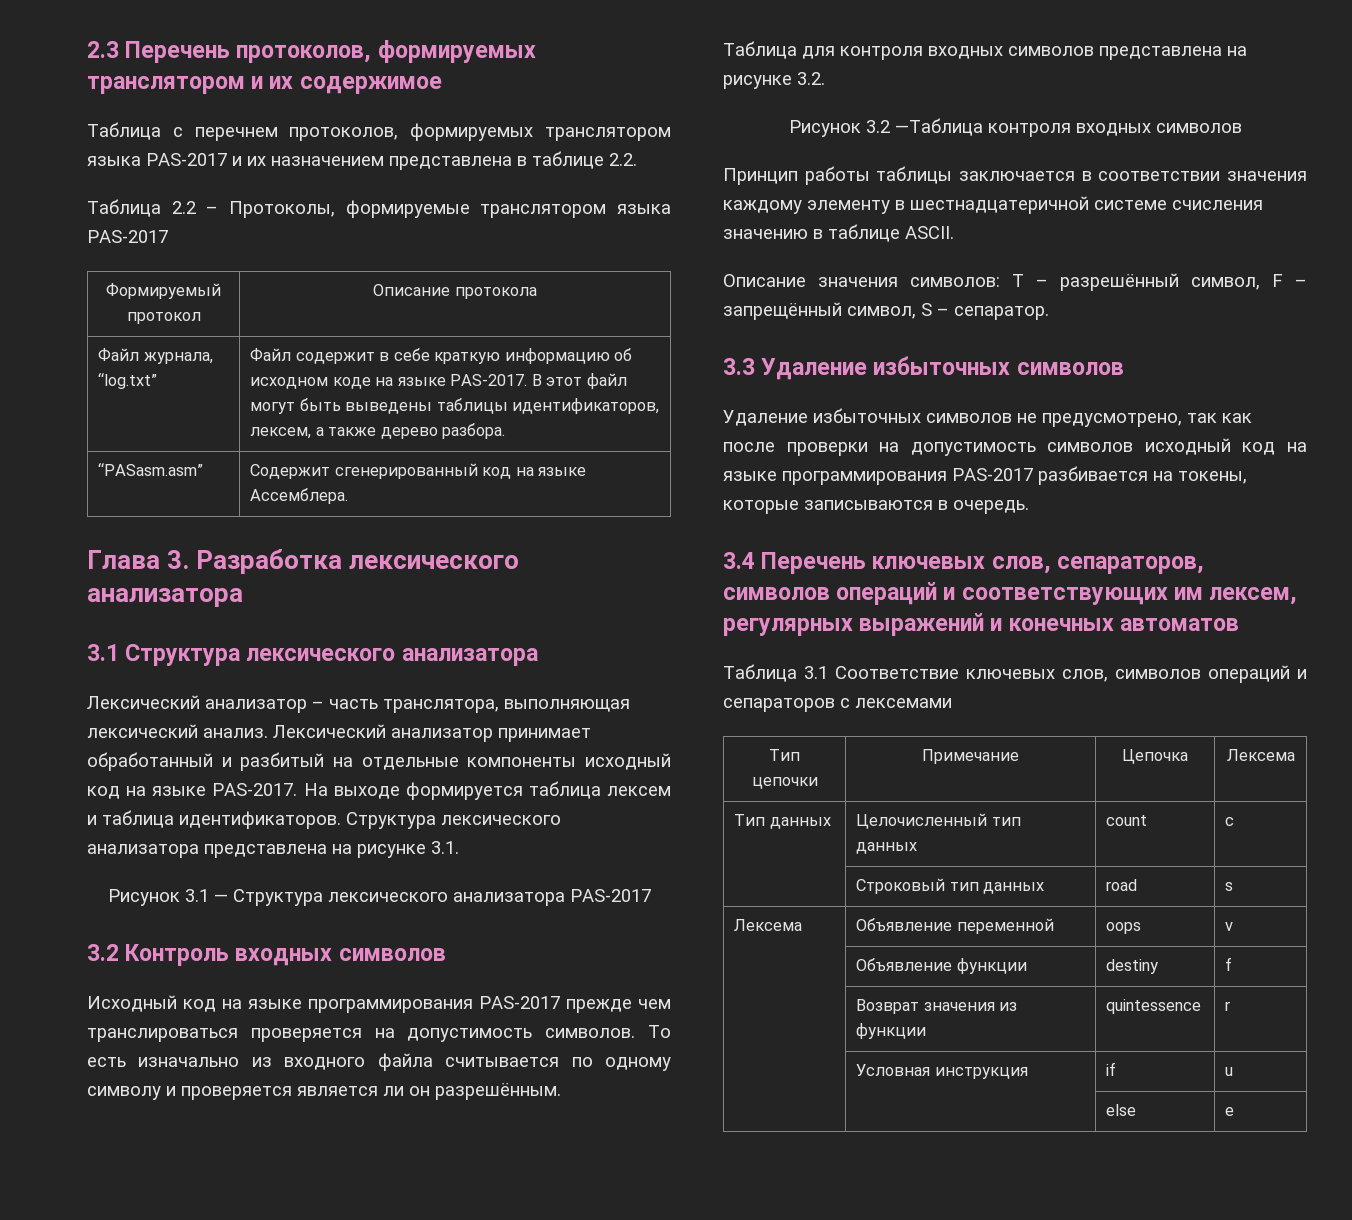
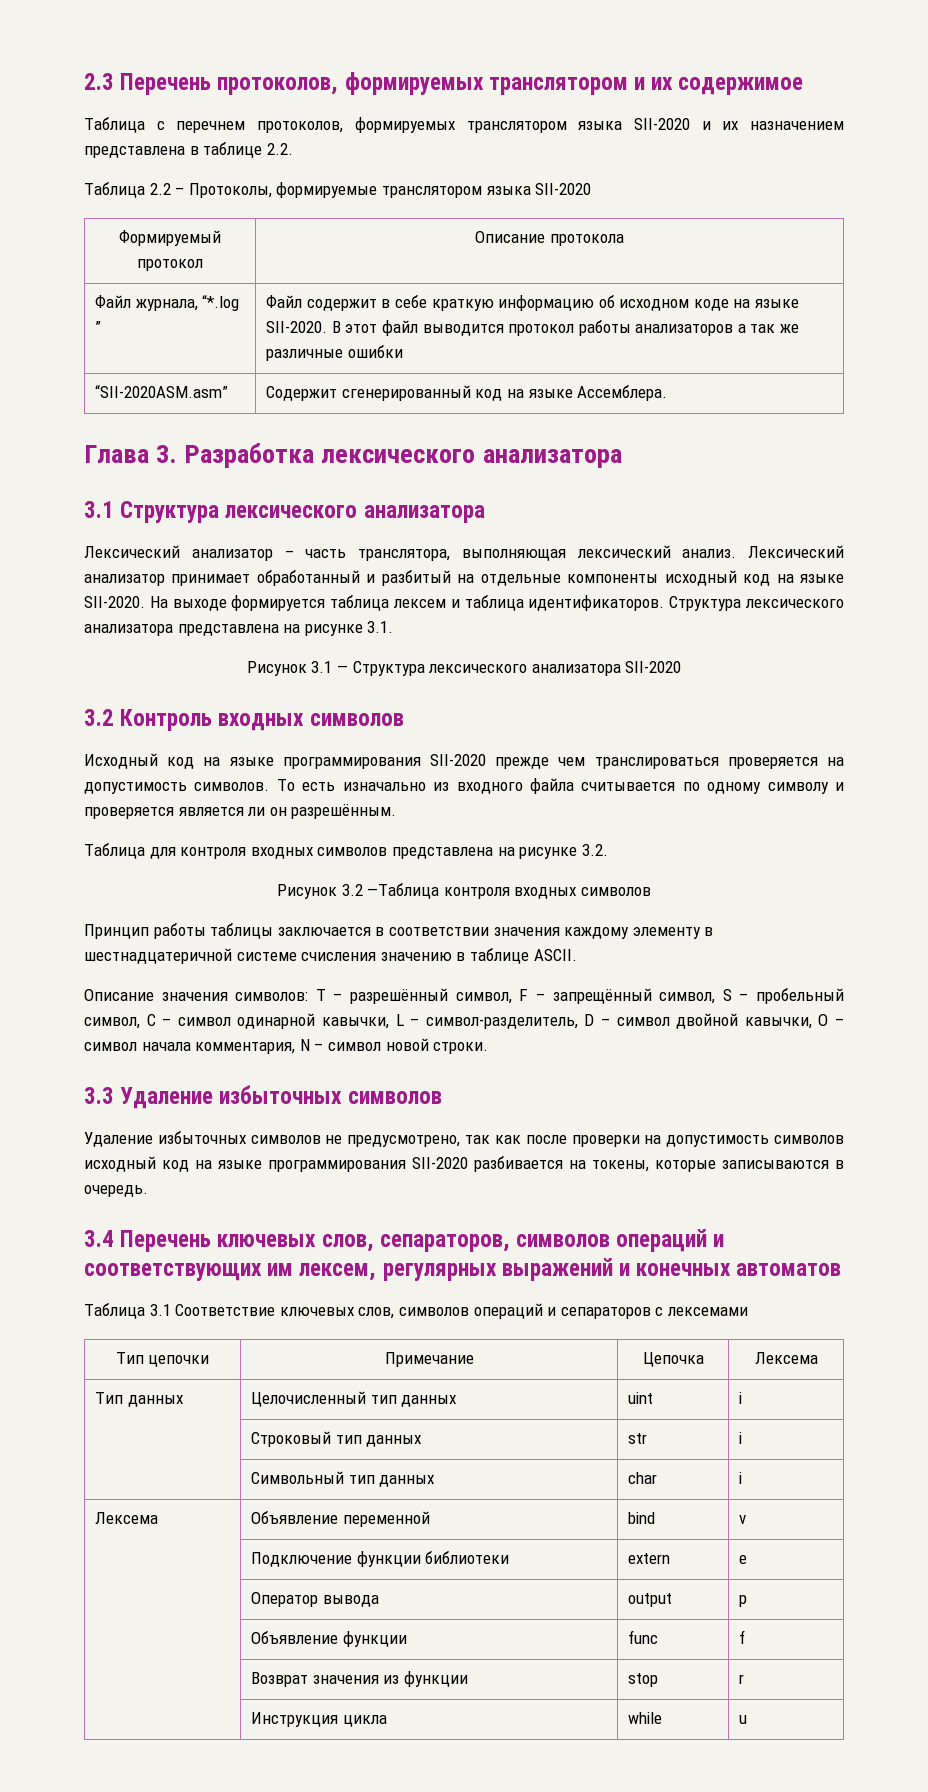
[146,153,227,166] PAS-2017 -> [633,118,690,130] SII-2020
[87,230,168,243] PAS-2017 -> [535,183,592,195] SII-2020
[98,373,158,389] “log.txt” -> [202,295,240,311] [95,321,102,333] “*.log ”
[450,374,528,386] PAS-2017. -> [266,321,328,333] SII-2020.
[250,398,660,414] [250,423,506,439] [98,463,204,476] могут быть выведены таблицы идентификаторов, лексем, а также дерево разбора. // “PASasm.asm” -> [422,320,800,336] [266,345,403,361] [95,385,229,398] выводится протокол работы анализаторов а так же различные ошибки // “SII-2020ASM.asm”
[212,783,298,796] PAS-2017. -> [84,596,145,608] SII-2020.
[569,889,651,902] PAS-2017 -> [625,661,682,673] SII-2020
[479,996,560,1009] PAS-2017 -> [430,754,486,766] SII-2020
[954,306,1049,320] сепаратор. -> [756,988,844,1004] [84,1013,845,1029] [84,1038,489,1054] пробельный символ, С – символ одинарной кавычки, L – символ-разделитель, D – символ двойной кавычки, O – символ начала комментария, N – символ новой строки.
[952,468,1033,481] PAS-2017 -> [412,1157,468,1169] SII-2020
[1106,815,1148,826] [1225,817,1235,826] count | c -> [628,1392,654,1404] [739,1392,743,1404] uint | i
[1106,879,1138,891] [1225,882,1234,891] road | s -> [628,1433,648,1444] [739,1432,743,1444] [251,1471,435,1487] [628,1472,658,1484] [739,1472,743,1484] str | i // | Символьный тип данных | char | i
[1106,922,1142,934] oops -> [628,1512,656,1524] bind
(1234, 926) none -> [251,1551,510,1567] [628,1553,671,1564] [739,1555,748,1564] [251,1592,379,1607] [628,1593,673,1607] [739,1595,748,1607] // | Подключение функции библиотеки | extern | e // | Оператор вывода | output | p
[1106,959,1159,974] destiny -> [628,1630,659,1644] func
[1106,999,1202,1014] quintessence -> [628,1673,659,1687] stop
[856,1064,1028,1079] [1106,1062,1117,1076] Условная инструкция | if -> [251,1712,387,1727] [628,1712,663,1724] Инструкция цикла | while
[1106,1104,1137,1116] [1225,1107,1235,1116] // | | else | e -> (748, 1719) none

